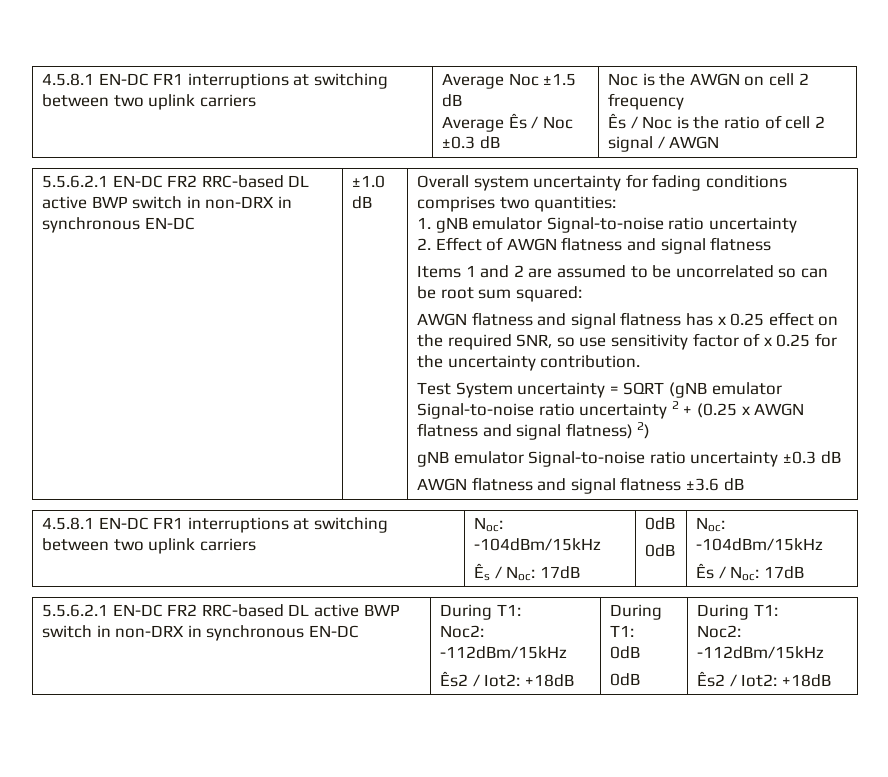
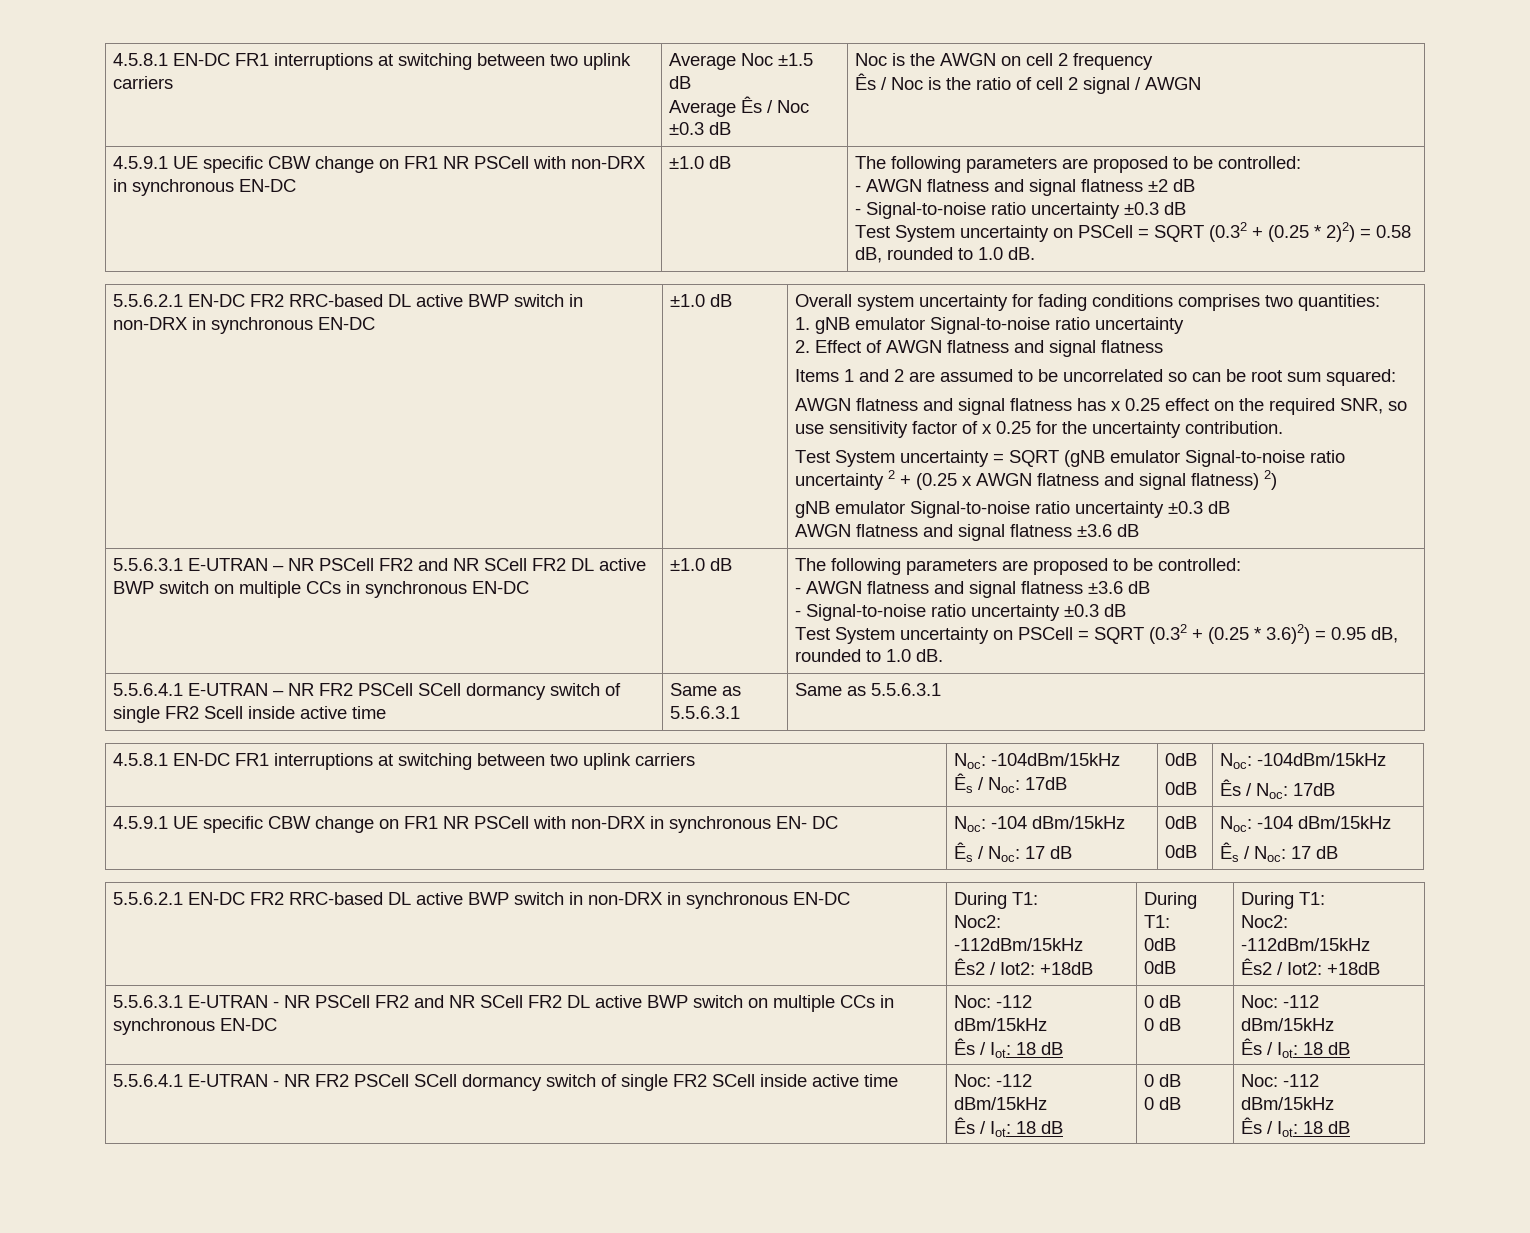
(720, 142) none -> [113,156,646,173] [113,179,297,196] [669,156,732,169] [855,156,1302,173] [855,179,1196,196] [855,202,1187,219] [855,222,1412,242] [855,247,1036,263] // 4.5.9.1 UE specific CBW change on FR1 NR PSCell with non-DRX in synchronous EN-DC | ±1.0 dB | The following parameters are proposed to be controlled: // - AWGN flatness and signal flatness ±2 dB // - Signal-to-noise ratio uncertainty ±0.3 dB // Test System uncertainty on PSCell = SQRT (0.32 + (0.25 * 2)2) = 0.58 dB, rounded to 1.0 dB.
(744, 484) none -> [113,558,647,571] [113,581,530,598] [670,558,733,571] [795,558,1242,575] [795,581,1151,598] [795,604,1127,621] [795,624,1399,644] [795,649,944,662] [113,683,622,700] [113,706,387,723] [670,683,742,696] [670,706,741,719] [795,683,942,696] // 5.5.6.3.1 E-UTRAN – NR PSCell FR2 and NR SCell FR2 DL active BWP switch on multiple CCs in synchronous EN-DC | ±1.0 dB | The following parameters are proposed to be controlled: // - AWGN flatness and signal flatness ±3.6 dB // - Signal-to-noise ratio uncertainty ±0.3 dB // Test System uncertainty on PSCell = SQRT (0.32 + (0.25 * 3.6)2) = 0.95 dB, rounded to 1.0 dB. // 5.5.6.4.1 E-UTRAN – NR FR2 PSCell SCell dormancy switch of single FR2 Scell inside active time | Same as 5.5.6.3.1 | Same as 5.5.6.3.1
(804, 572) none -> [113,816,839,833] [954,816,1126,832] [954,842,1073,862] [1165,816,1198,829] [1165,845,1198,858] [1220,816,1392,832] [1220,842,1339,862] // 4.5.9.1 UE specific CBW change on FR1 NR PSCell with non-DRX in synchronous EN- DC | Noc: -104 dBm/15kHz // Ês / Noc: 17 dB | 0dB // 0dB | Noc: -104 dBm/15kHz // Ês / Noc: 17 dB
(831, 680) none -> [113,995,895,1012] [113,1018,278,1035] [954,995,1033,1008] [954,1018,1048,1031] [954,1038,1064,1058] [1144,995,1182,1008] [1144,1018,1182,1031] [1241,995,1320,1008] [1241,1018,1335,1031] [1241,1038,1351,1058] [113,1074,899,1091] [954,1074,1033,1087] [954,1097,1048,1110] [954,1117,1064,1137] [1144,1074,1182,1087] [1144,1097,1182,1110] [1241,1074,1320,1087] [1241,1097,1335,1110] [1241,1117,1351,1137] // 5.5.6.3.1 E-UTRAN - NR PSCell FR2 and NR SCell FR2 DL active BWP switch on multiple CCs in synchronous EN-DC | Noc: -112 dBm/15kHz // Ês / Iot: 18 dB | 0 dB // 0 dB | Noc: -112 dBm/15kHz // Ês / Iot: 18 dB // 5.5.6.4.1 E-UTRAN - NR FR2 PSCell SCell dormancy switch of single FR2 SCell inside active time | Noc: -112 dBm/15kHz // Ês / Iot: 18 dB | 0 dB // 0 dB | Noc: -112 dBm/15kHz // Ês / Iot: 18 dB

